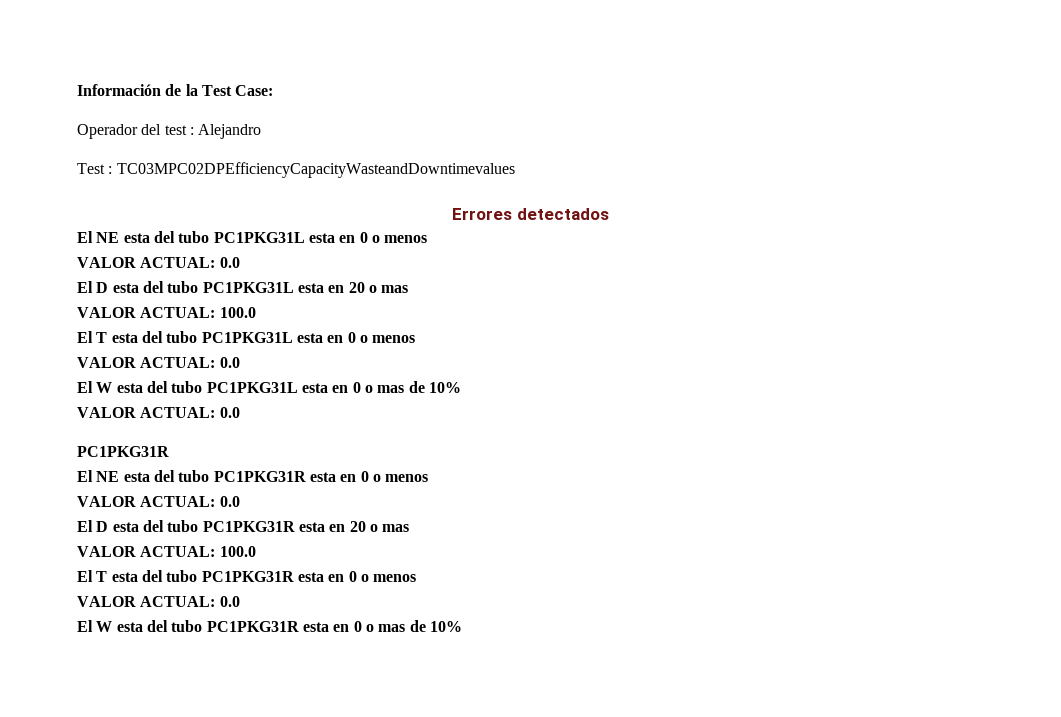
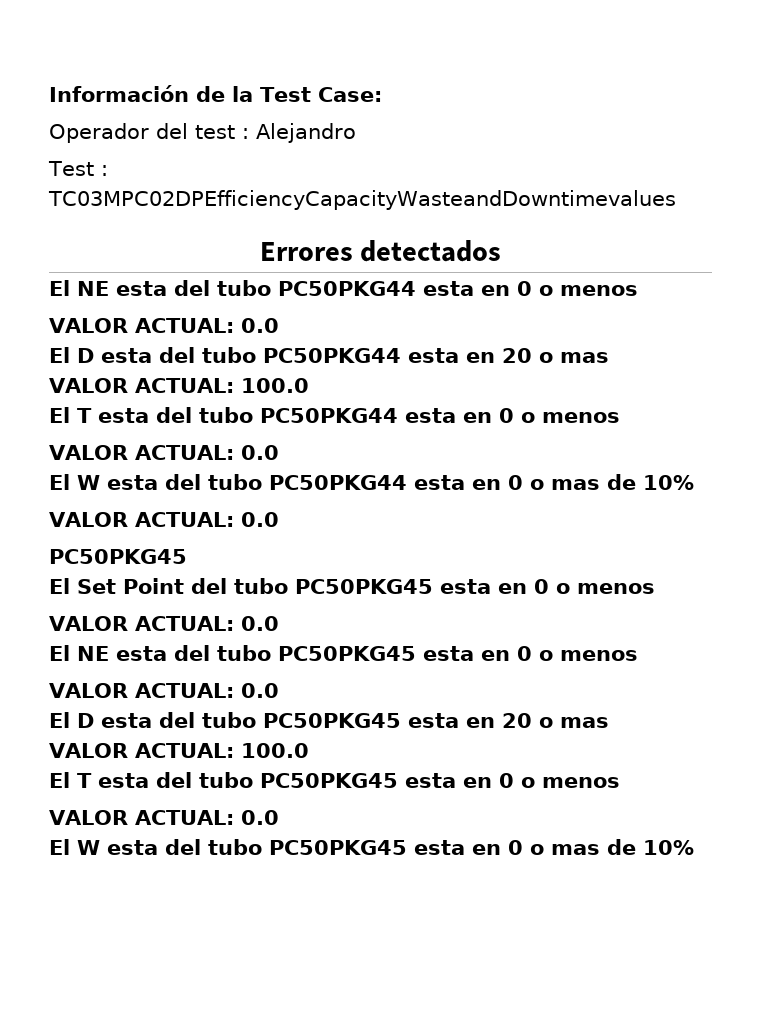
[213,232,305,243] PC1PKG31L -> [278,281,416,296] PC50PKG44
[202,282,294,293] PC1PKG31L -> [263,348,401,363] PC50PKG44
[201,332,293,343] PC1PKG31L -> [260,408,398,423] PC50PKG44
[206,382,298,393] PC1PKG31L -> [269,475,407,490] PC50PKG44
[77,446,169,457] [77,470,306,482] PC1PKG31R // El NE esta del tubo PC1PKG31R -> [49,549,187,564] [49,578,655,594] [49,616,279,631] [49,645,416,661] PC50PKG45 // El Set Point del tubo PC50PKG45 esta en 0 o menos // VALOR ACTUAL: 0.0 // El NE esta del tubo PC50PKG45
[202,521,295,532] PC1PKG31R -> [263,713,401,728] PC50PKG45
[201,571,294,582] PC1PKG31R -> [260,773,398,788] PC50PKG45
[206,621,299,632] PC1PKG31R -> [269,840,407,855] PC50PKG45

